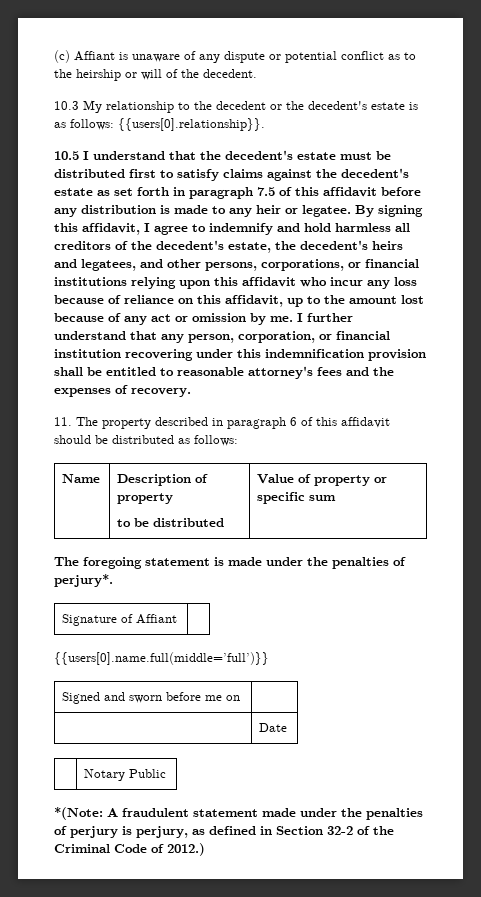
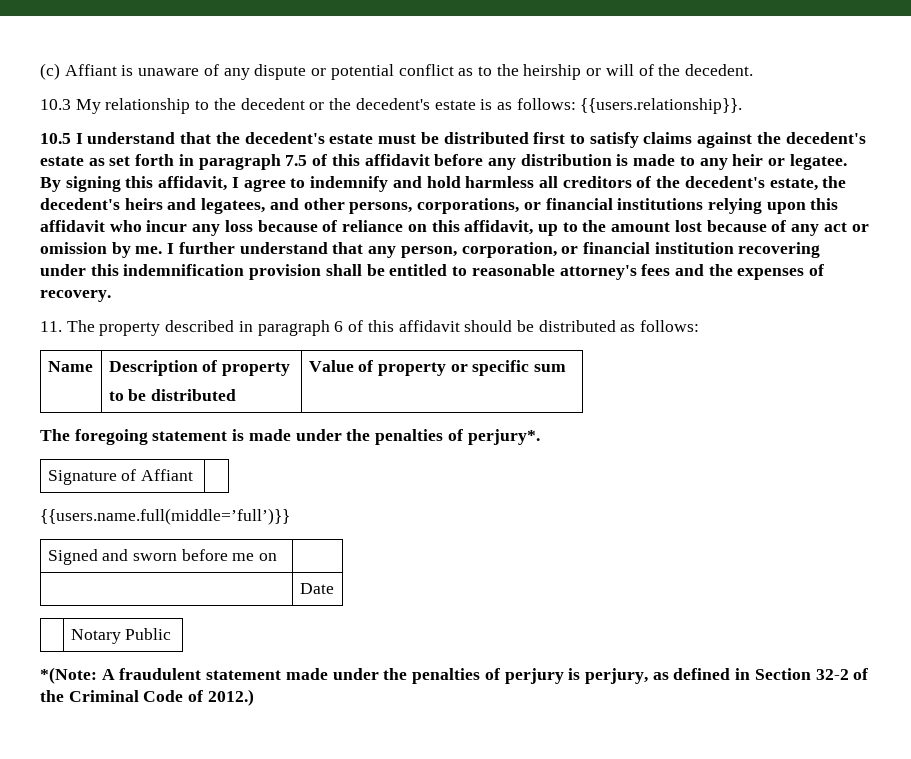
[118,118,265,131] {{users[0].relationship}}. -> [580,98,743,114] {{users.relationship}}.
[54,652,269,665] {{users[0].name.full(middle=’full’)}} -> [40,508,290,525] {{users.name.full(middle=’full’)}}

